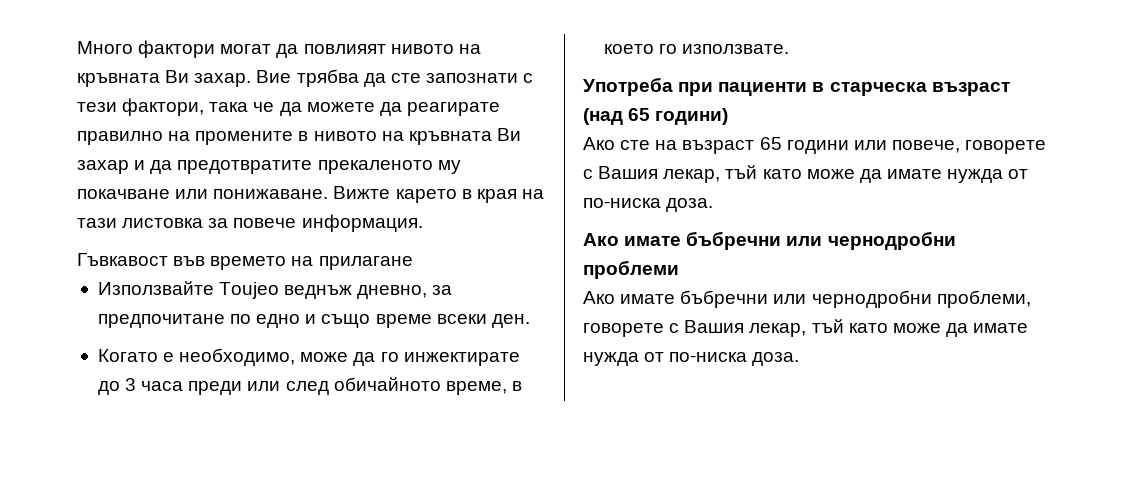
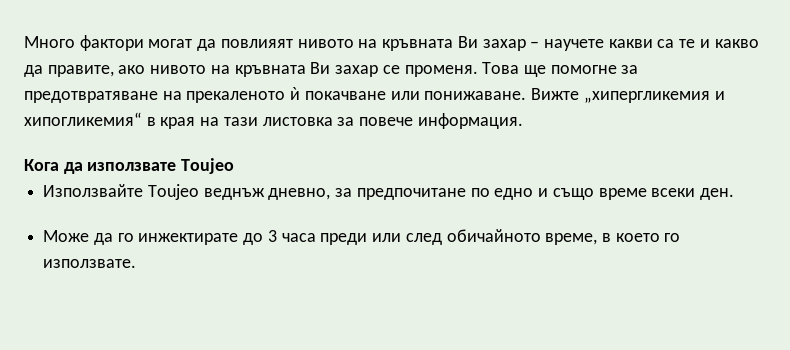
[194,69,534,87] [77,98,500,116] [77,128,521,145] [77,160,461,174] захар. Вие трябва да сте запознати с тези фактори, така че да можете да реагирате правилно на промените в нивото на кръвната Ви захар и да предотвратите прекаленото му -> [482,39,759,51] [24,62,639,77] [24,87,301,103] захар – научете какви са те и какво да правите, ако нивото на кръвната Ви захар се променя. Това ще помогне за предотвратяване на прекаленото ѝ
[395,189,457,203] карето -> [583,91,725,103] [24,112,142,126] „хипергликемия и хипогликемия“
[77,253,413,270] Гъвкавост във времето на прилагане -> [24,158,235,174] Кога да използвате Toujeo
[97,348,349,366] Когато е необходимо, може -> [43,230,90,242] Може
[583,77,1010,96] [583,108,729,125] [583,137,1047,154] [583,165,1029,183] [583,198,714,212] [583,231,956,250] [583,260,679,279] [583,290,1031,308] [583,319,1029,337] [583,352,800,366] // Употреба при пациенти в старческа възраст (над 65 години) // Ако сте на възраст 65 години или повече, говорете с Вашия лекар, тъй като може да имате нужда от по-ниска доза. // Ако имате бъбречни или чернодробни проблеми // Ако имате бъбречни или чернодробни проблеми, говорете с Вашия лекар, тъй като може да имате нужда от по-ниска доза. -> (137, 263) none

